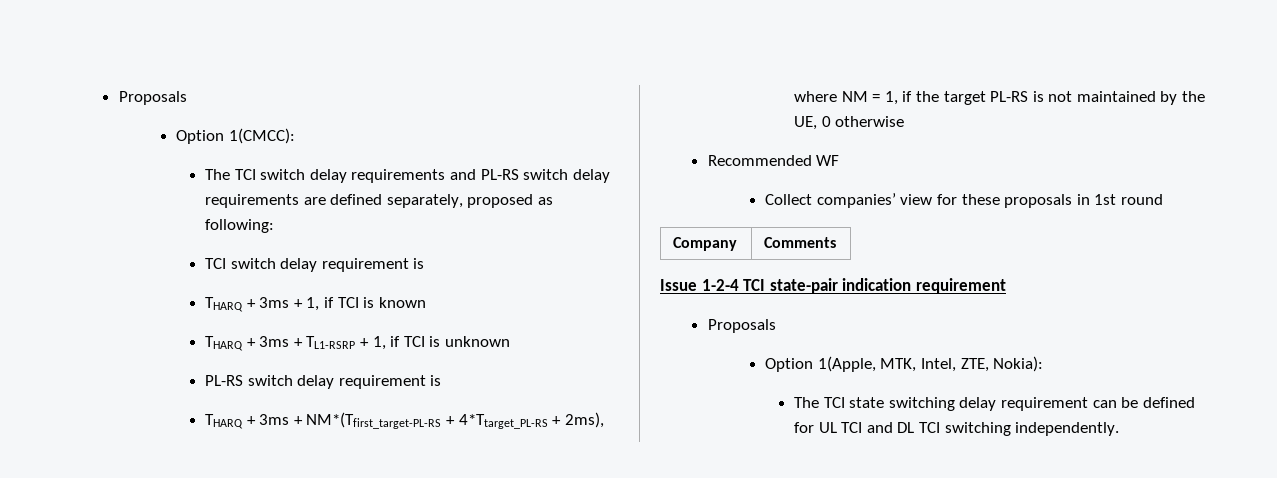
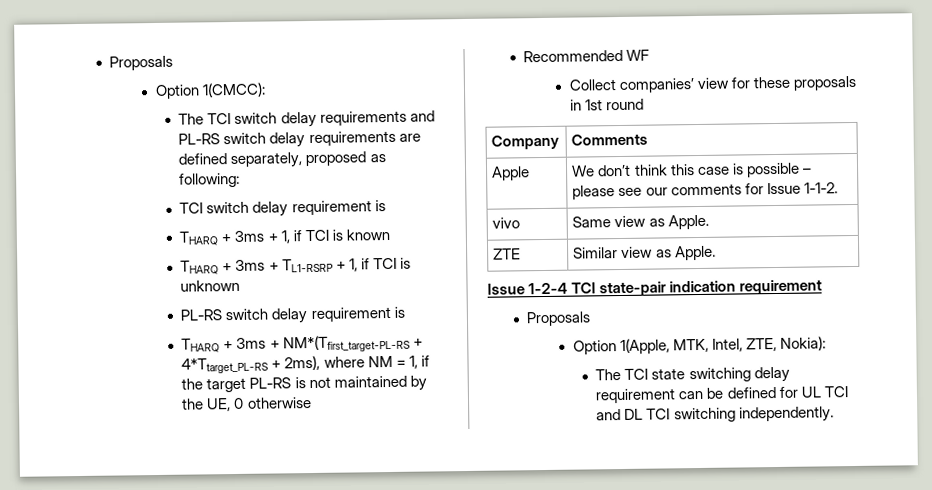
(837, 242) none -> [491,166,531,181] [571,162,812,178] [572,182,838,200] [492,217,521,229] [572,214,709,230] [493,248,522,260] [573,245,716,261] // Apple | We don’t think this case is possible – please see our comments for Issue 1-1-2. // vivo | Same view as Apple. // ZTE | Similar view as Apple.

